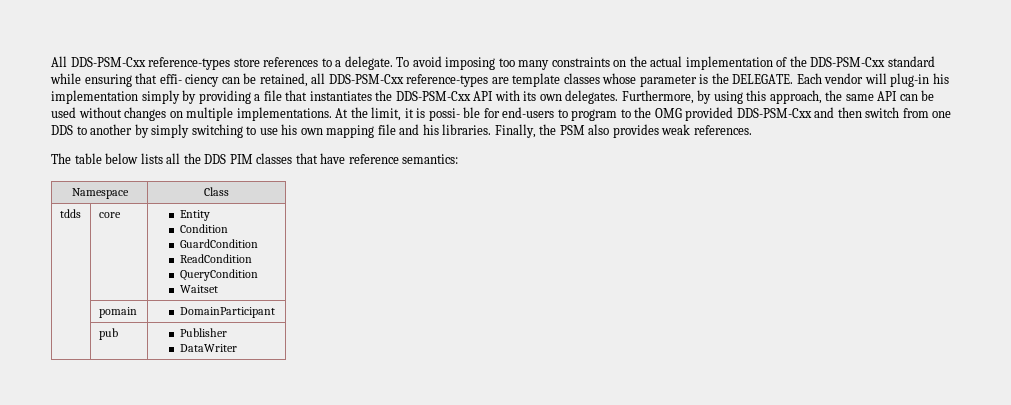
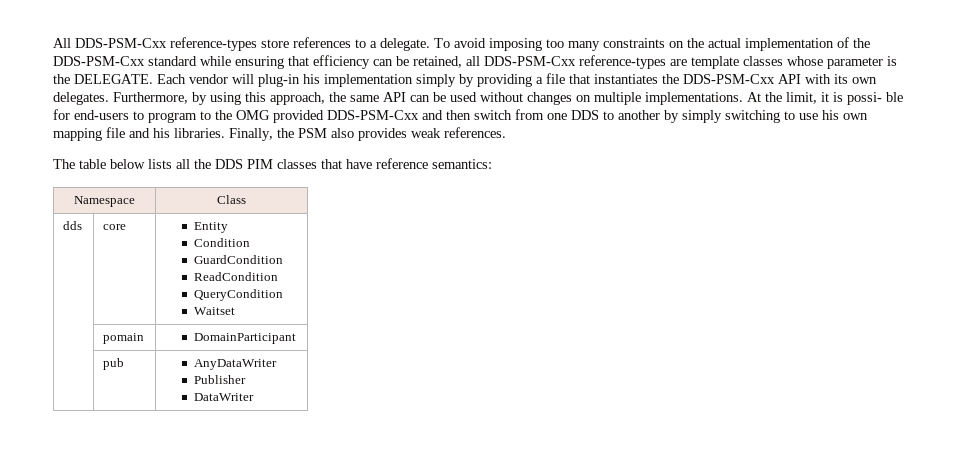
[159,74,220,87] effi- ciency -> [313,55,370,69] efficiency
[59,209,81,218] tdds -> [63,221,83,230] dds
(118, 334) none -> [193,359,277,370] AnyDataWriter //

